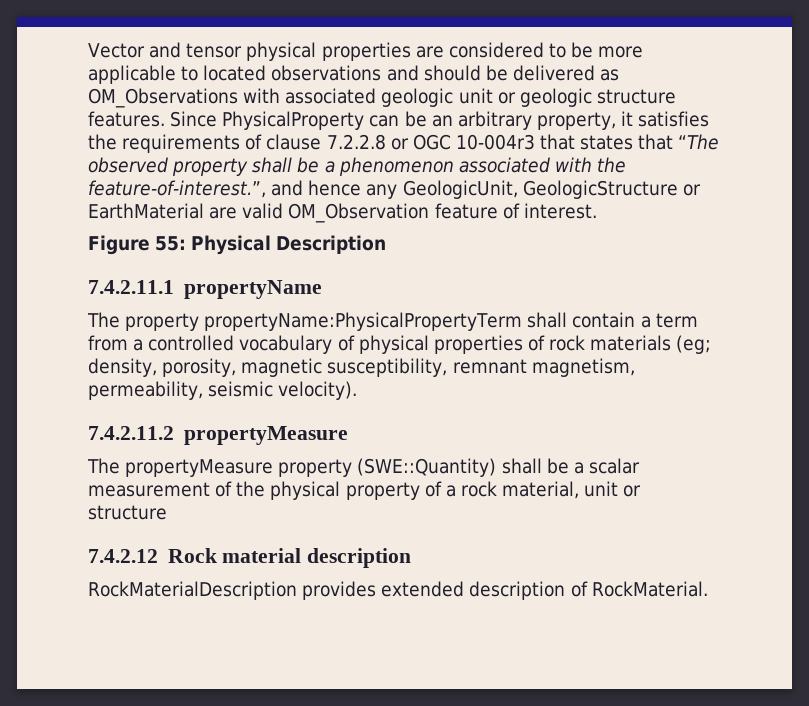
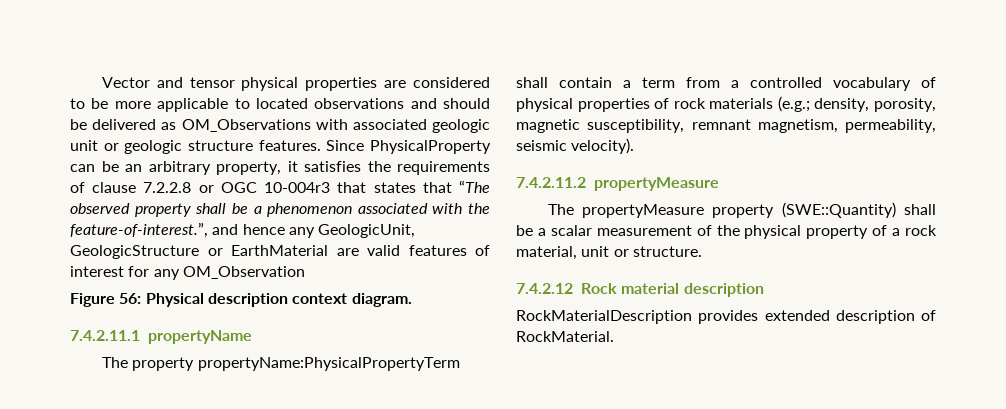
[288,203,597,223] [88,235,387,255] OM_Observation feature of interest. // Figure 55: Physical Description -> [408,245,490,256] [70,266,305,280] [70,293,412,307] features of interest for any OM_Observation // Figure 56: Physical description context diagram.
[676,335,712,354] (eg; -> [777,96,810,112] (e.g.;
[88,505,167,520] structure -> [632,246,702,257] structure.

